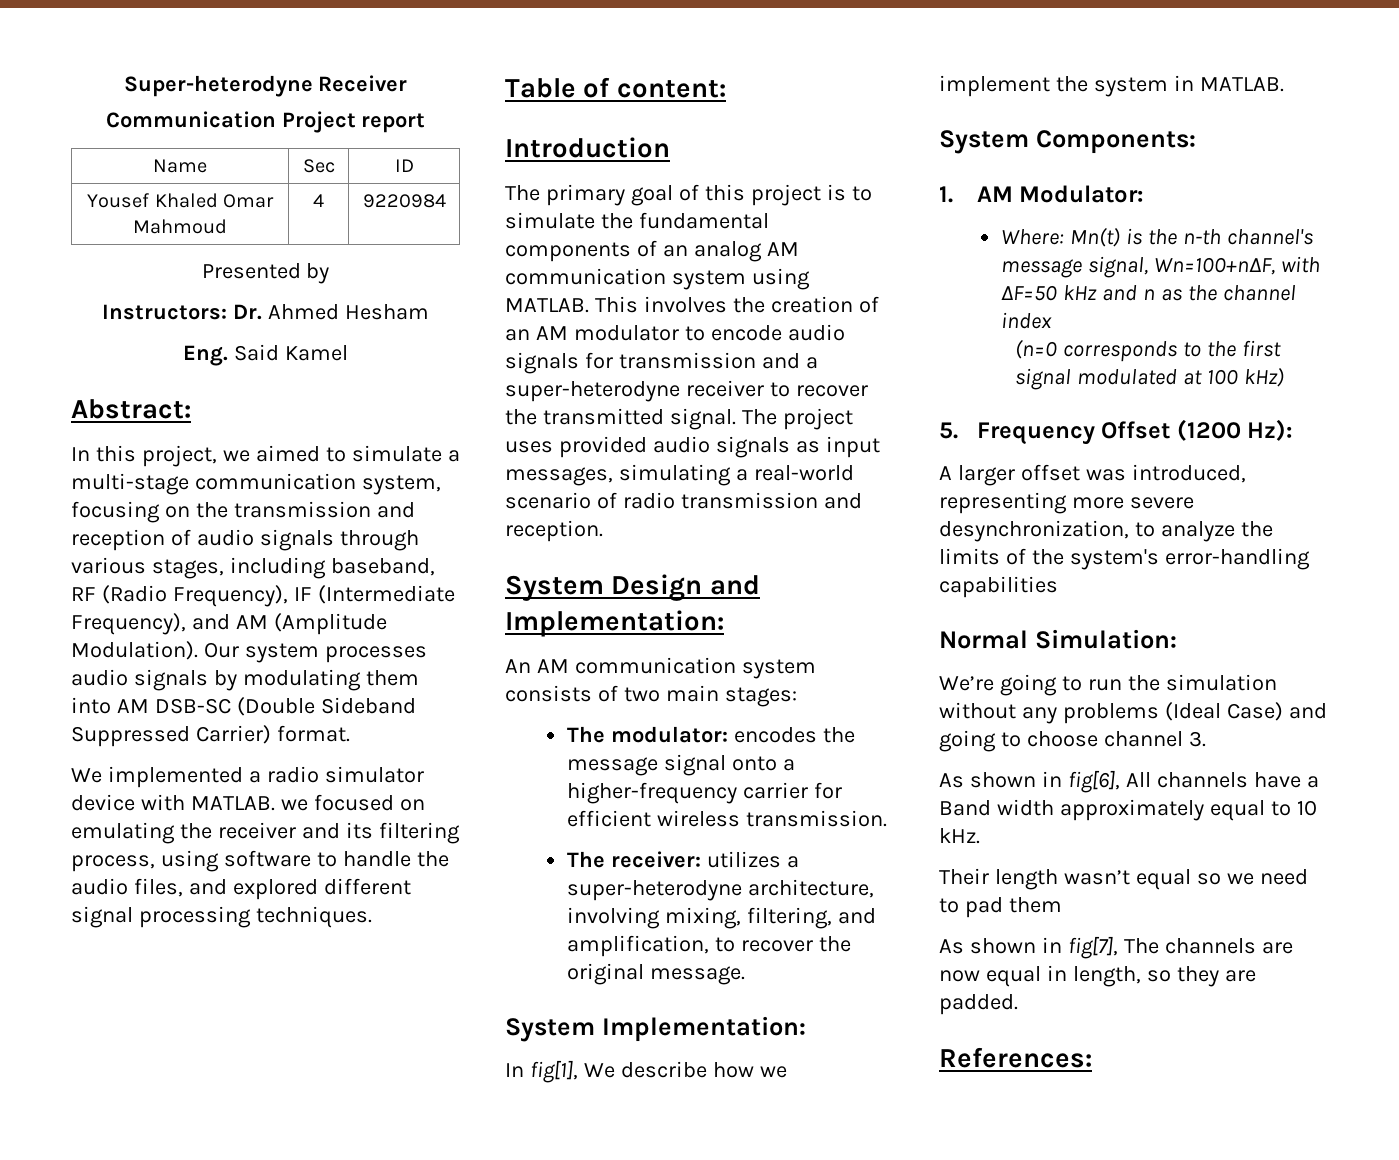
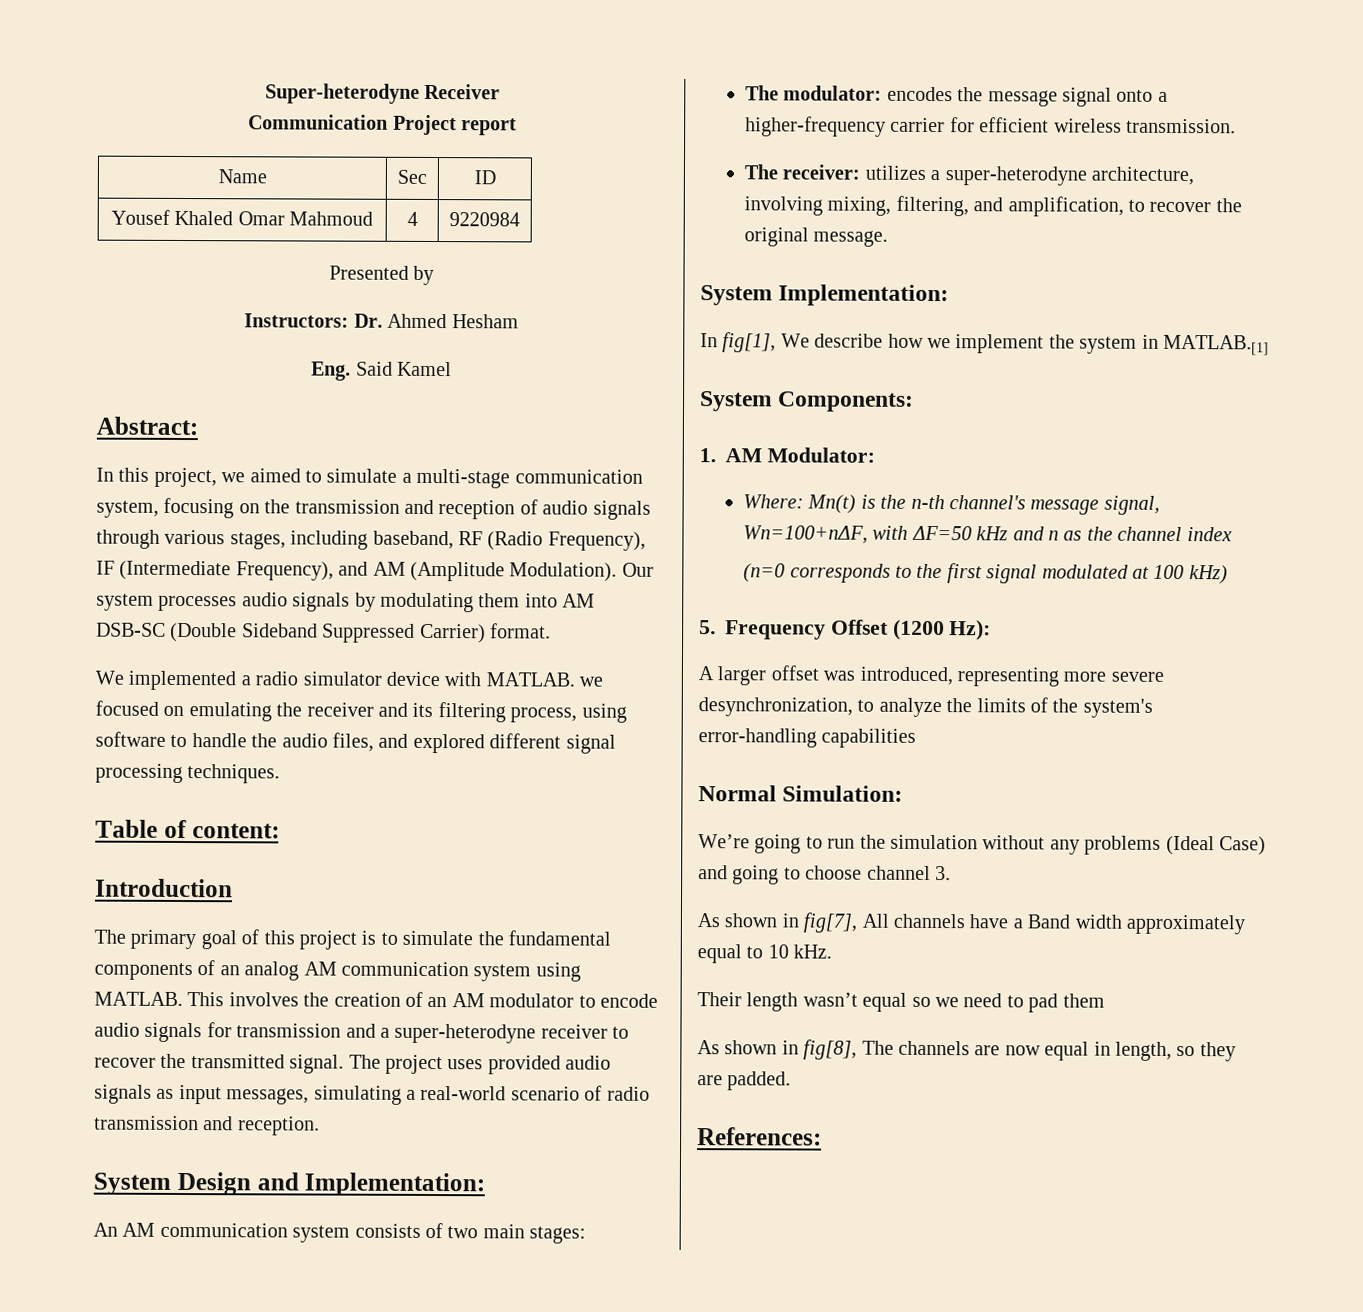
[1199,77,1284,92] MATLAB. -> [1163,334,1269,356] MATLAB.[1]
[1067,770,1120,793] fig[6], -> [803,912,858,933] fig[7],
[1067,936,1118,959] fig[7], -> [803,1039,858,1060] fig[8],

